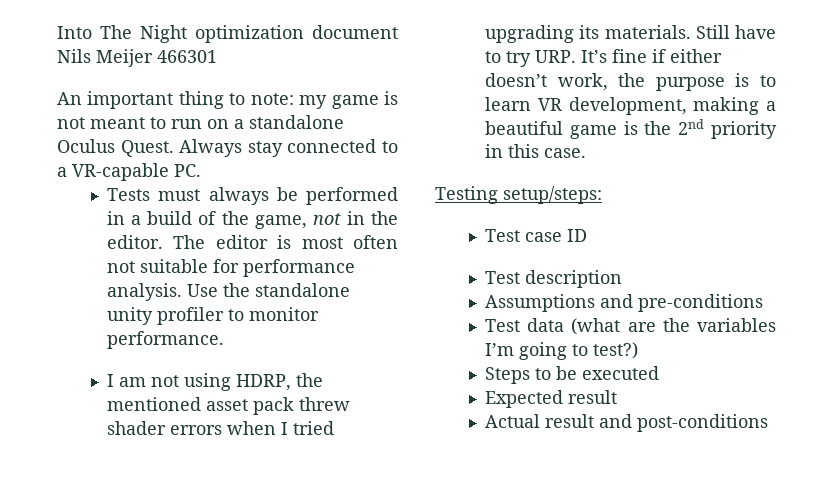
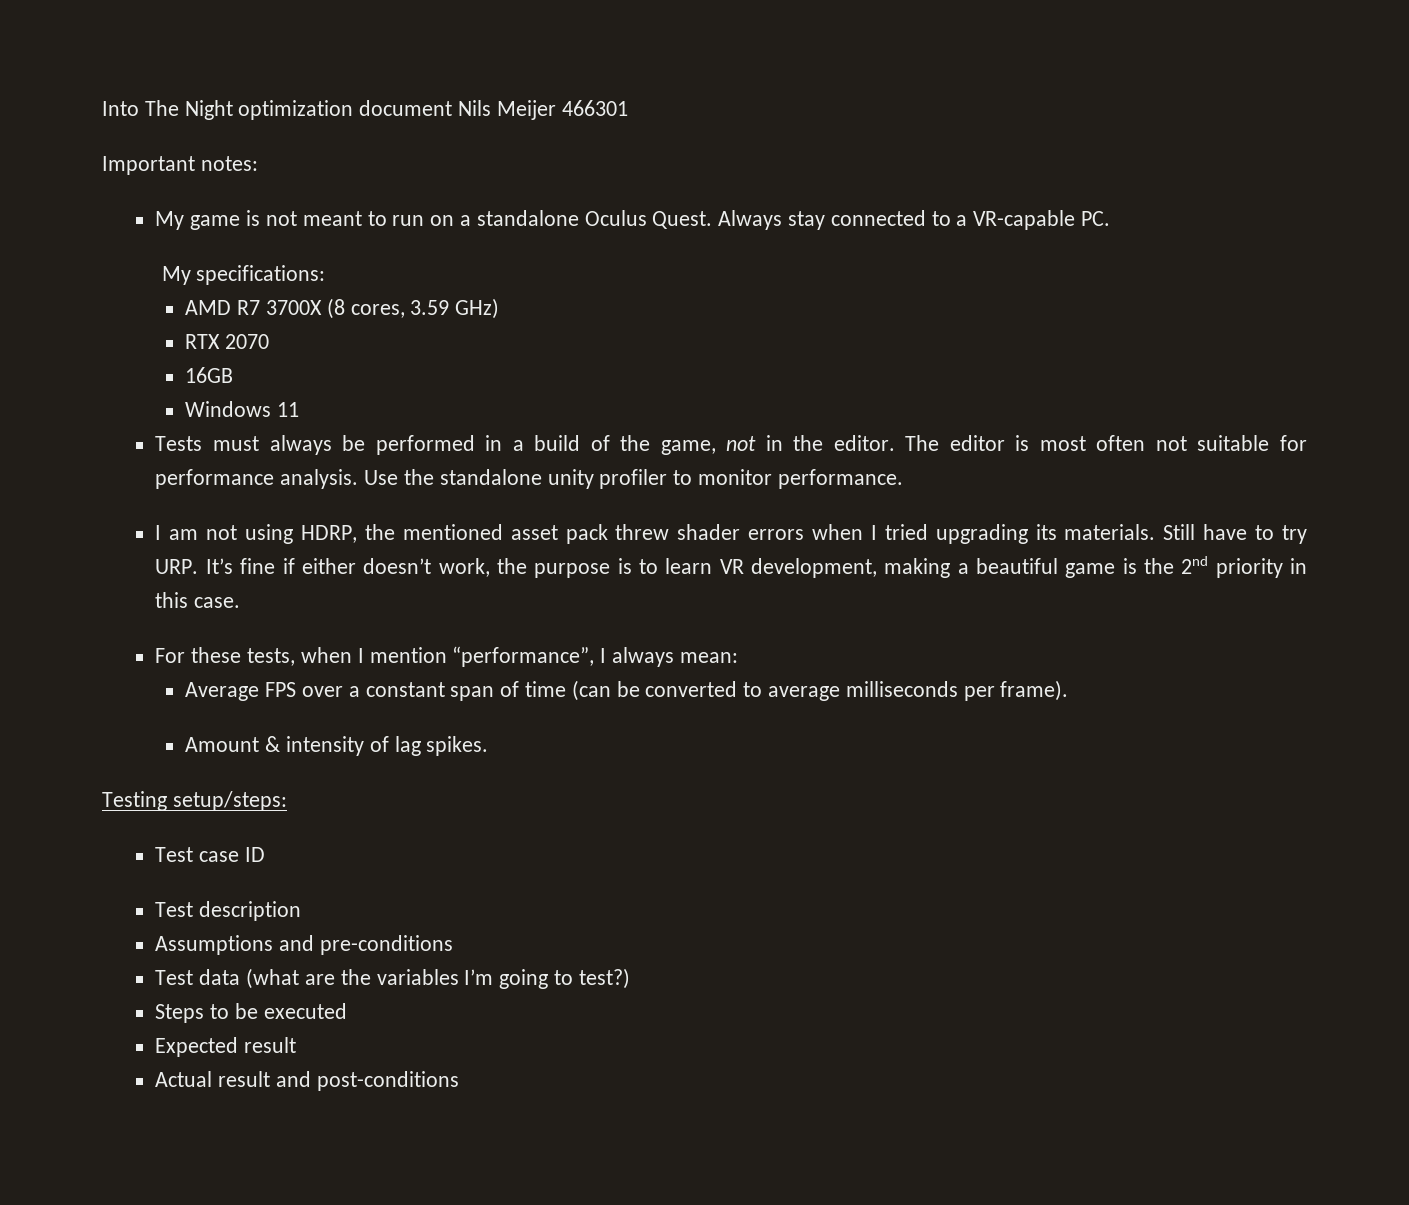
[57,91,328,109] An important thing to note: my -> [102,156,258,175] [155,211,185,230] Important notes: // My
(201, 170) none -> [161,265,326,285] [185,298,500,319] [185,334,270,349] [185,367,234,383] [185,401,300,417] // My specifications: // AMD R7 3700X (8 cores, 3.59 GHz) // RTX 2070 // 16GB // Windows 11
(587, 153) none -> [155,646,738,667] [185,680,1069,701] [185,736,489,756] // For these tests, when I mention “performance”, I always mean: // Average FPS over a constant span of time (can be converted to average milliseconds per frame). // Amount & intensity of lag spikes.

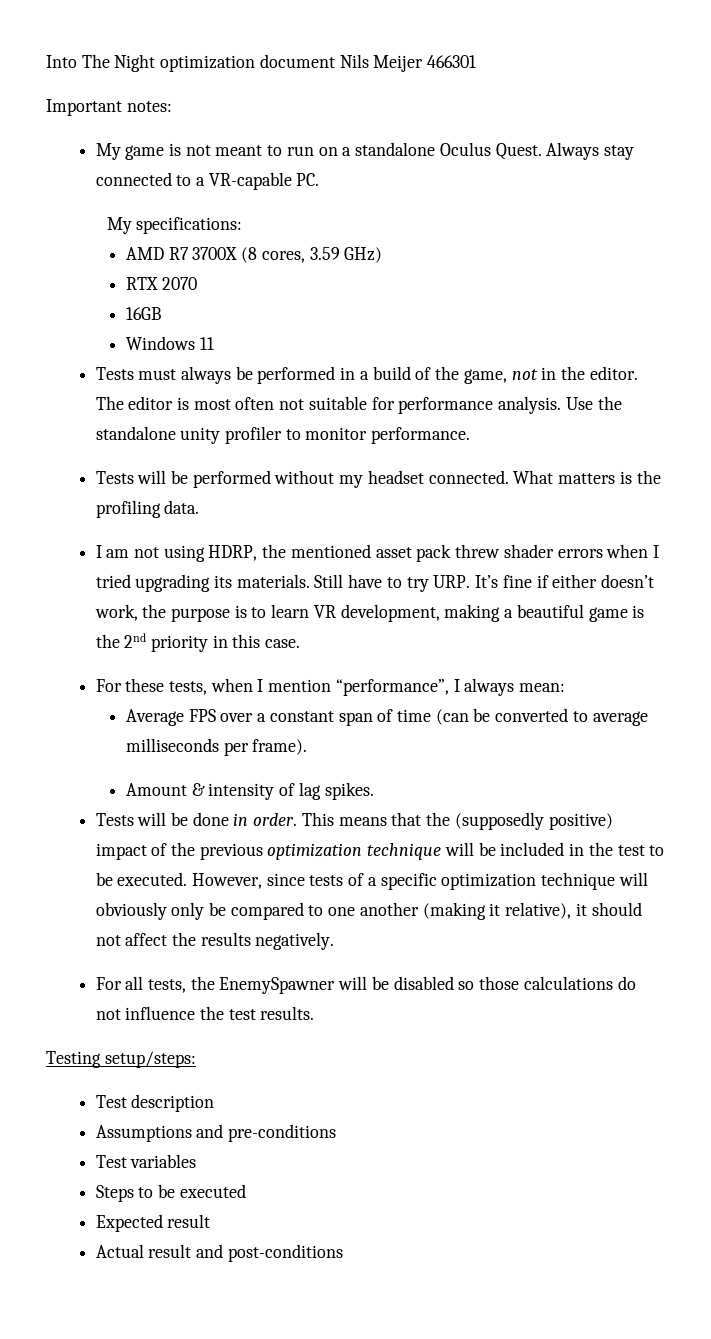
(903, 479) none -> [95,470,661,488] [95,500,200,518] // Tests will be performed without my headset connected. What matters is the profiling data.
(489, 746) none -> [95,812,613,830] [95,842,665,860] [95,872,648,890] [95,902,642,920] [95,932,335,950] [95,976,636,994] [95,1006,315,1020] // Tests will be done in order. This means that the (supposedly positive) impact of the previous optimization technique will be included in the test to be executed. However, since tests of a specific optimization technique will obviously only be compared to one another (making it relative), it should not affect the results negatively. // For all tests, the EnemySpawner will be disabled so those calculations do not influence the test results.
[155,847,266,862] // Test case ID -> (196, 1059) none
[199,968,630,989] data (what are the variables I’m going to test?) -> [130,1154,197,1168] variables

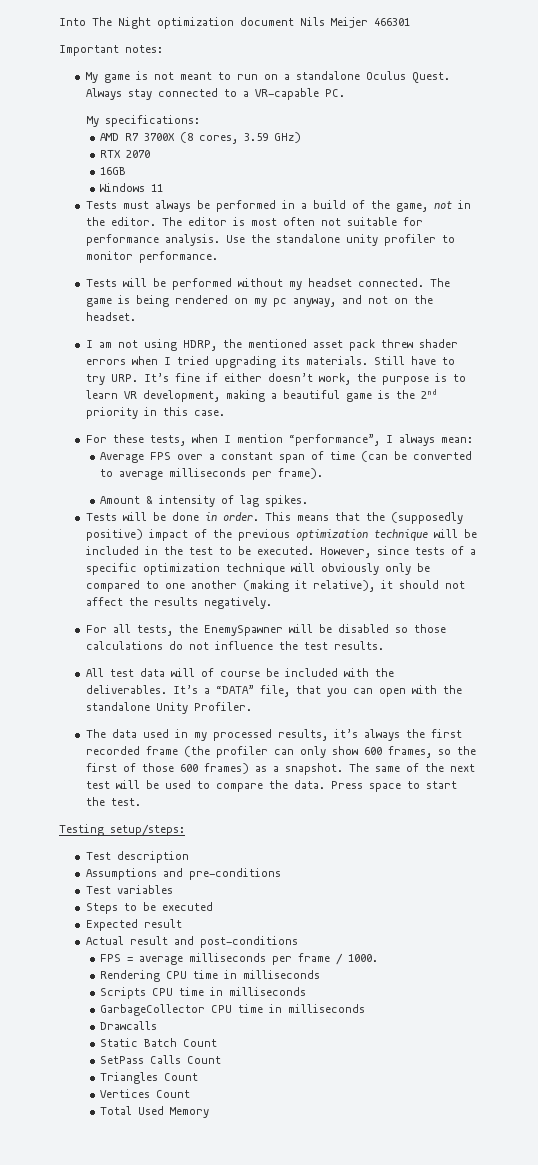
[513,470,661,484] [95,500,200,518] What matters is the profiling data. -> [429,278,450,287] [85,295,433,307] [85,312,136,321] The game is being rendered on my pc anyway, and not on the headset.
(315, 1013) none -> [85,668,394,677] [85,685,462,697] [85,702,252,714] [85,729,462,741] [85,746,476,758] [85,763,475,775] [85,780,457,792] [85,797,141,806] // All test data will of course be included with the deliverables. It’s a “DATA” file, that you can open with the standalone Unity Profiler. // The data used in my processed results, it’s always the first recorded frame (the profiler can only show 600 frames, so the first of those 600 frames) as a snapshot. The same of the next test will be used to compare the data. Press space to start the test.
(343, 1253) none -> [99,953,378,965] [99,970,320,982] [99,987,306,999] [99,1004,365,1016] [99,1021,157,1030] [99,1038,217,1047] [99,1055,221,1064] [99,1072,198,1084] [99,1089,190,1098] [99,1106,209,1118] // FPS = average milliseconds per frame / 1000. // Rendering CPU time in milliseconds // Scripts CPU time in milliseconds // GarbageCollector CPU time in milliseconds // Drawcalls // Static Batch Count // SetPass Calls Count // Triangles Count // Vertices Count // Total Used Memory

